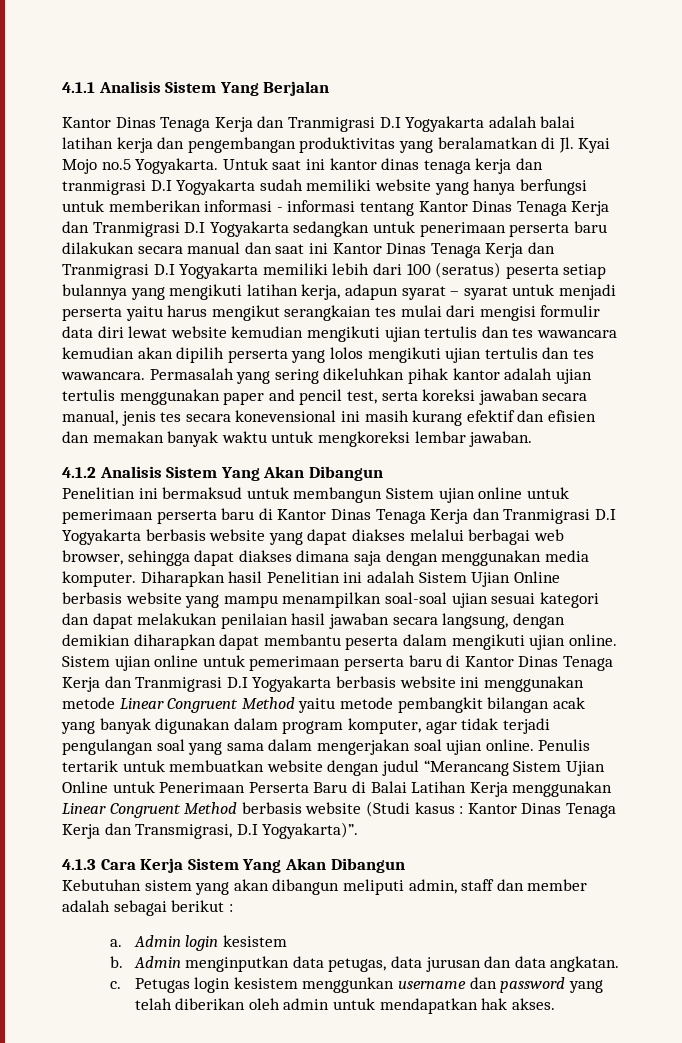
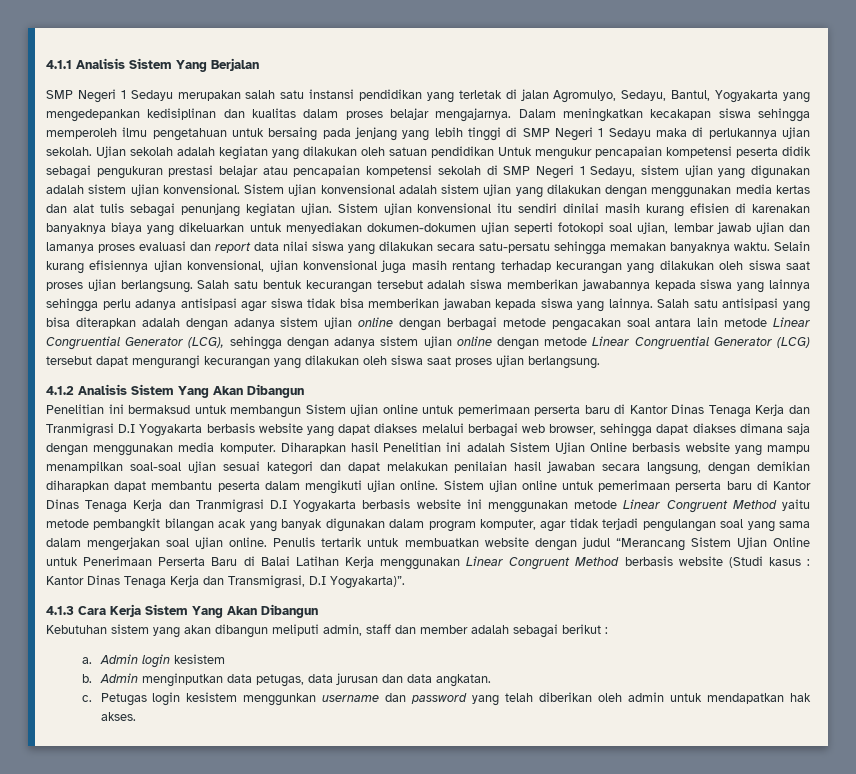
[62,116,576,132] [62,137,611,153] [62,158,543,174] [62,179,587,195] [62,200,610,216] [62,221,607,237] [62,242,555,258] [62,262,607,279] [62,284,616,300] [62,305,601,321] [62,326,617,342] [62,347,594,363] [61,368,592,384] [62,389,588,405] [62,410,596,426] [62,431,533,447] Kantor Dinas Tenaga Kerja dan Tranmigrasi D.I Yogyakarta adalah balai latihan kerja dan pengembangan produktivitas yang beralamatkan di Jl. Kyai Mojo no.5 Yogyakarta. Untuk saat ini kantor dinas tenaga kerja dan tranmigrasi D.I Yogyakarta sudah memiliki website yang hanya berfungsi untuk memberikan informasi - informasi tentang Kantor Dinas Tenaga Kerja dan Tranmigrasi D.I Yogyakarta sedangkan untuk penerimaan perserta baru dilakukan secara manual dan saat ini Kantor Dinas Tenaga Kerja dan Tranmigrasi D.I Yogyakarta memiliki lebih dari 100 (seratus) peserta setiap bulannya yang mengikuti latihan kerja, adapun syarat – syarat untuk menjadi perserta yaitu harus mengikut serangkaian tes mulai dari mengisi formulir data diri lewat website kemudian mengikuti ujian tertulis dan tes wawancara kemudian akan dipilih perserta yang lolos mengikuti ujian tertulis dan tes wawancara. Permasalah yang sering dikeluhkan pihak kantor adalah ujian tertulis menggunakan paper and pencil test, serta koreksi jawaban secara manual, jenis tes secara konevensional ini masih kurang efektif dan efisien dan memakan banyak waktu untuk mengkoreksi lembar jawaban. -> [46,89,810,103] [46,108,810,122] [46,127,811,141] [46,146,811,160] [46,165,810,179] [46,184,810,198] [46,203,811,217] [46,222,810,236] [46,241,810,255] [46,260,810,274] [46,279,810,293] [46,298,810,312] [46,317,810,331] [46,336,810,350] [46,355,600,369] SMP Negeri 1 Sedayu merupakan salah satu instansi pendidikan yang terletak di jalan Agromulyo, Sedayu, Bantul, Yogyakarta yang mengedepankan kedisiplinan dan kualitas dalam proses belajar mengajarnya. Dalam meningkatkan kecakapan siswa sehingga memperoleh ilmu pengetahuan untuk bersaing pada jenjang yang lebih tinggi di SMP Negeri 1 Sedayu maka di perlukannya ujian sekolah. Ujian sekolah adalah kegiatan yang dilakukan oleh satuan pendidikan Untuk mengukur pencapaian kompetensi peserta didik sebagai pengukuran prestasi belajar atau pencapaian kompetensi sekolah di SMP Negeri 1 Sedayu, sistem ujian yang digunakan adalah sistem ujian konvensional. Sistem ujian konvensional adalah sistem ujian yang dilakukan dengan menggunakan media kertas dan alat tulis sebagai penunjang kegiatan ujian. Sistem ujian konvensional itu sendiri dinilai masih kurang efisien di karenakan banyaknya biaya yang dikeluarkan untuk menyediakan dokumen-dokumen ujian seperti fotokopi soal ujian, lembar jawab ujian dan lamanya proses evaluasi dan report data nilai siswa yang dilakukan secara satu-persatu sehingga memakan banyaknya waktu. Selain kurang efisiennya ujian konvensional, ujian konvensional juga masih rentang terhadap kecurangan yang dilakukan oleh siswa saat proses ujian berlangsung. Salah satu bentuk kecurangan tersebut adalah siswa memberikan jawabannya kepada siswa yang lainnya sehingga perlu adanya antisipasi agar siswa tidak bisa memberikan jawaban kepada siswa yang lainnya. Salah satu antisipasi yang bisa diterapkan adalah dengan adanya sistem ujian online dengan berbagai metode pengacakan soal antara lain metode Linear Congruential Generator (LCG), sehingga dengan adanya sistem ujian online dengan metode Linear Congruential Generator (LCG) tersebut dapat mengurangi kecurangan yang dilakukan oleh siswa saat proses ujian berlangsung.

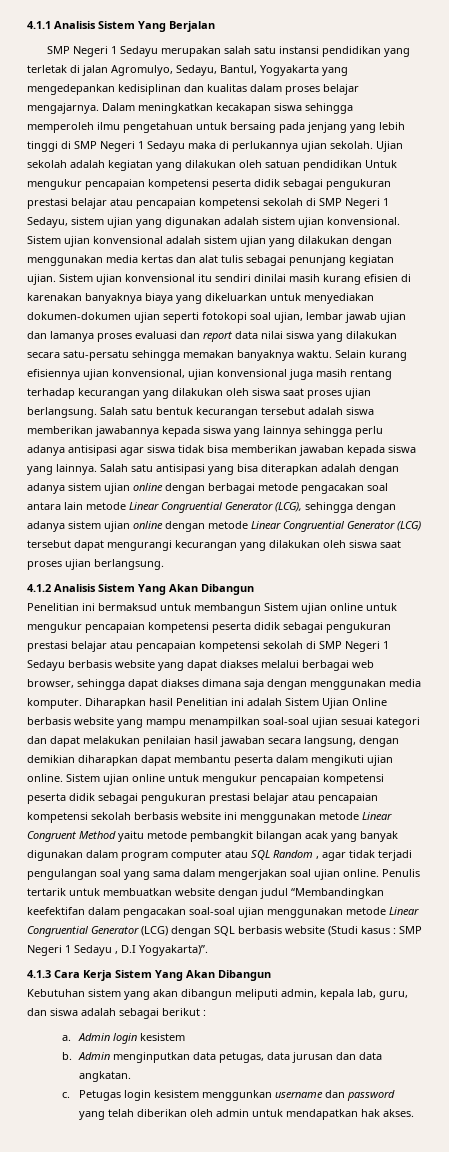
[457,404,810,418] [46,423,203,437] pemerimaan perserta baru di Kantor Dinas Tenaga Kerja dan Tranmigrasi D.I Yogyakarta -> [27,622,391,633] [27,641,389,652] [27,660,65,671] mengukur pencapaian kompetensi peserta didik sebagai pengukuran prestasi belajar atau pencapaian kompetensi sekolah di SMP Negeri 1 Sedayu
[598,480,811,492] [46,499,357,513] pemerimaan perserta baru di Kantor Dinas Tenaga Kerja dan Tranmigrasi D.I Yogyakarta -> [202,774,384,785] [27,793,378,804] [27,812,131,823] mengukur pencapaian kompetensi peserta didik sebagai pengukuran prestasi belajar atau pencapaian kompetensi sekolah
[479,519,536,530] komputer, -> [171,850,319,861] computer atau SQL Random ,
[615,537,811,551] [46,556,620,570] “Merancang Sistem Ujian Online untuk Penerimaan Perserta Baru di Balai Latihan Kerja menggunakan Linear Congruent Method -> [291,888,384,899] [27,907,419,918] [27,926,235,937] “Membandingkan keefektifan dalam pengacakan soal-soal ujian menggunakan metode Linear Congruential Generator (LCG) dengan SQL
[46,575,305,589] Kantor Dinas Tenaga Kerja dan Transmigrasi, -> [399,926,422,934] [27,945,118,956] SMP Negeri 1 Sedayu ,
[366,624,468,634] staff dan member -> [320,989,408,1000] [27,1008,78,1016] kepala lab, guru, dan siswa

